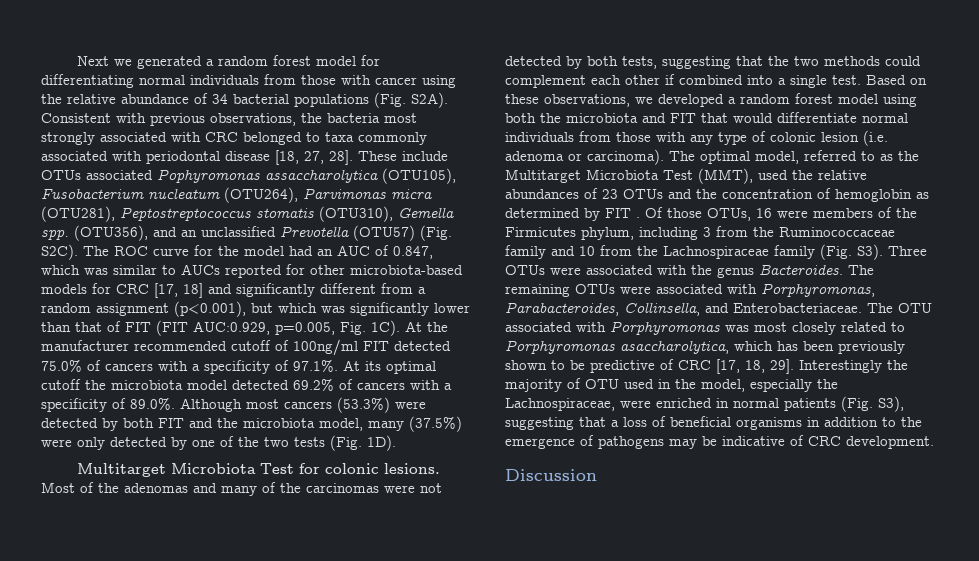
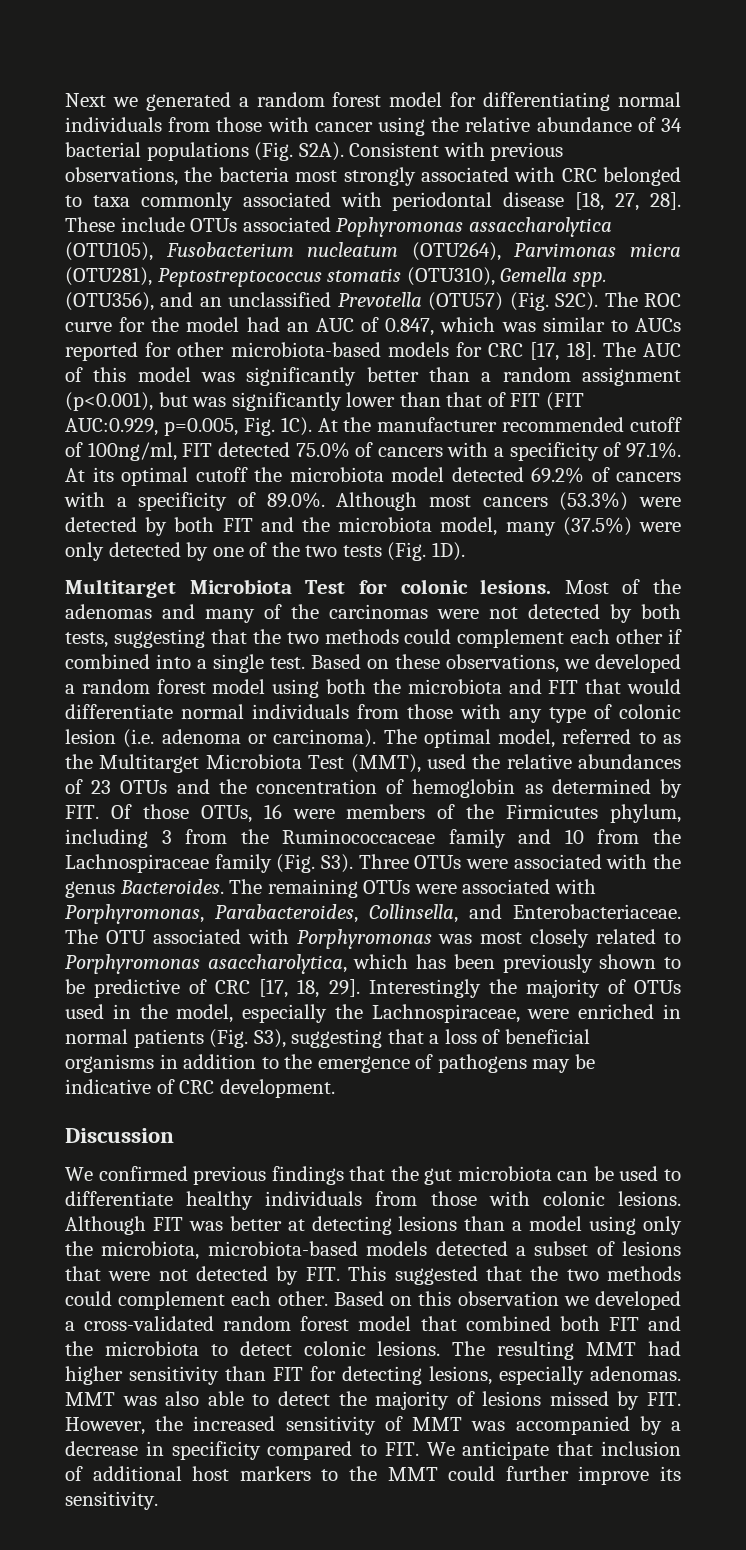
[183,283,413,298] 18] and significantly different from -> [566,342,681,360] [65,367,470,386] 18]. The AUC of this model was significantly better than
[278,303,317,313] which -> (188, 399) none
[293,339,358,356] 100ng/ml -> [87,442,177,461] 100ng/ml,
[605,208,640,218] FIT . -> [65,805,99,819] FIT.
[585,379,619,389] OTU -> [634,980,681,994] OTUs
(597, 475) none -> [65,1166,681,1185] [65,1191,681,1210] [65,1216,682,1235] [65,1241,681,1260] [65,1266,682,1285] [65,1291,681,1310] [65,1316,682,1331] [65,1341,682,1360] [65,1366,681,1385] [65,1391,681,1410] [65,1416,681,1435] [65,1441,681,1460] [65,1466,682,1485] [65,1491,158,1510] // We confirmed previous findings that the gut microbiota can be used to differentiate healthy individuals from those with colonic lesions. Although FIT was better at detecting lesions than a model using only the microbiota, microbiota-based models detected a subset of lesions that were not detected by FIT. This suggested that the two methods could complement each other. Based on this observation we developed a cross-validated random forest model that combined both FIT and the microbiota to detect colonic lesions. The resulting MMT had higher sensitivity than FIT for detecting lesions, especially adenomas. MMT was also able to detect the majority of lesions missed by FIT. However, the increased sensitivity of MMT was accompanied by a decrease in specificity compared to FIT. We anticipate that inclusion of additional host markers to the MMT could further improve its sensitivity.

